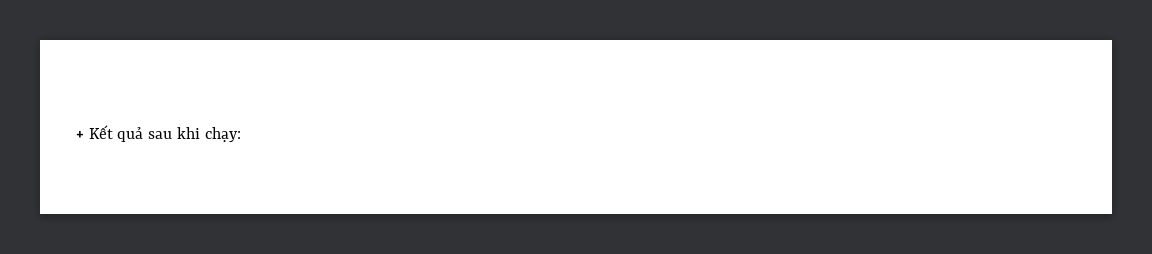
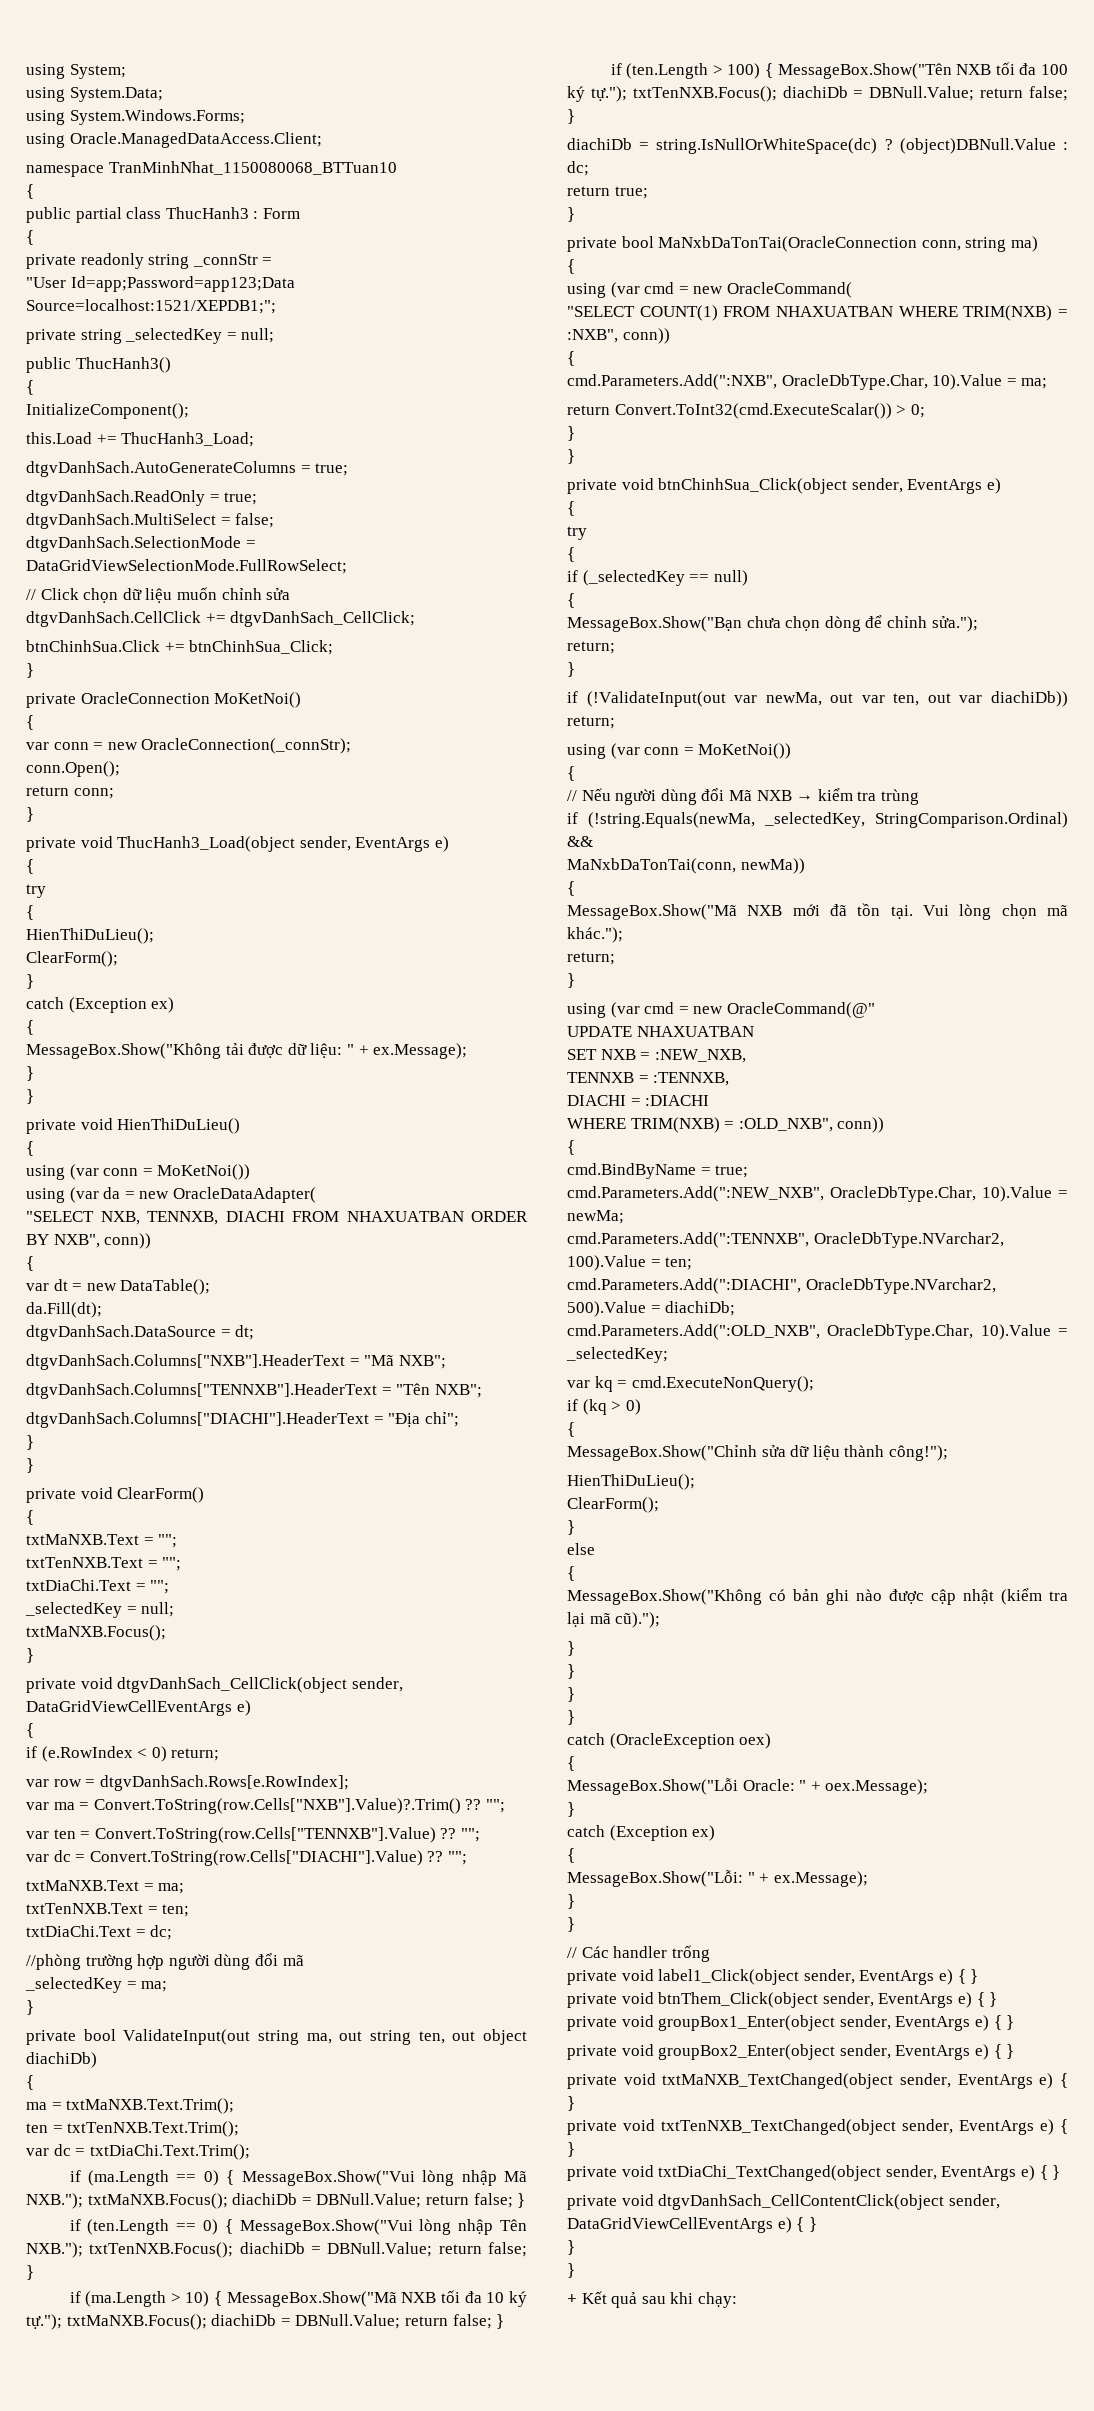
(76, 135) none -> [26,64,126,79] [26,87,163,102] [26,109,245,125] [26,132,322,148] [26,161,397,177] [26,184,34,199] [26,207,300,223] [26,230,34,245] [26,253,273,269] [26,276,295,292] [26,299,276,314] [26,328,275,344] [26,357,171,373] [26,380,34,395] [26,403,189,419] [26,432,255,447] [26,461,349,477] [26,490,258,506] [26,513,275,529] [26,536,256,552] [26,559,347,574] [26,587,291,603] [26,611,416,627] [26,640,334,655] [26,663,34,678] [26,692,302,708] [26,715,34,730] [26,738,352,754] [26,761,120,777] [26,786,114,799] [26,807,34,822] [26,836,449,852] [26,859,34,874] [26,884,46,898] [26,905,34,920] [26,928,154,944] [26,951,118,967] [26,974,34,989] [26,997,175,1013] [26,1020,34,1035] [26,1043,468,1059] [26,1066,34,1081] [26,1089,34,1104] [26,1118,241,1134] [26,1141,34,1156] [26,1164,251,1180] [26,1187,316,1203] [26,1211,528,1225] [26,1233,152,1249] [26,1256,34,1271] [26,1279,211,1295] [26,1302,102,1318] [26,1325,255,1341] [26,1354,446,1370] [26,1383,482,1399] [26,1412,459,1428] [26,1435,34,1450] [26,1458,34,1473] [26,1487,205,1503] [26,1510,34,1525] [26,1534,178,1548] [26,1557,182,1571] [26,1579,170,1594] [25,1602,175,1618] [26,1625,166,1641] [26,1648,34,1663] [26,1677,403,1693] [26,1700,251,1716] [26,1723,34,1738] [26,1746,220,1762] [26,1775,349,1791] [26,1798,505,1814] [26,1827,480,1843] [26,1850,467,1866] [26,1880,185,1894] [26,1903,190,1917] [26,1925,173,1940] [26,1953,304,1970] [25,1977,168,1993] [26,2000,34,2015] [26,2029,528,2045] [26,2052,97,2068] [26,2075,34,2090] [26,2098,235,2114] [26,2121,240,2137] [26,2144,250,2160] [69,2170,527,2186] [26,2193,526,2209] [69,2219,527,2235] [26,2242,527,2258] [26,2265,34,2280] [69,2290,527,2307] [26,2314,505,2330] [610,62,1068,79] [567,86,1068,102] [567,109,575,124] [567,138,1068,154] [567,161,589,176] [567,186,648,199] [567,207,575,222] [567,236,1038,252] [567,259,575,274] [567,282,852,298] [567,305,1068,321] [567,328,670,344] [567,351,575,366] [567,374,1048,390] [567,403,925,419] [567,426,575,441] [567,449,575,464] [567,478,1001,494] [567,501,575,516] [567,526,587,540] [567,547,575,562] [567,570,748,586] [567,593,575,608] [567,615,978,632] [567,641,615,654] [567,662,575,677] [567,691,1068,707] [567,716,615,729] [567,743,792,759] [567,766,575,781] [567,788,919,805] [567,812,1068,828] [567,836,593,847] [567,858,805,874] [567,881,575,896] [567,903,1068,920] [567,927,623,943] [567,952,615,965] [567,973,575,988] [567,1002,875,1018] [567,1026,754,1037] [567,1049,746,1063] [567,1072,730,1086] [567,1095,710,1106] [567,1117,885,1133] [567,1140,575,1155] [567,1163,749,1179] [567,1186,1068,1202] [567,1210,624,1224] [567,1232,1004,1248] [567,1255,693,1271] [567,1278,996,1294] [567,1301,736,1317] [567,1324,1068,1340] [566,1347,668,1363] [567,1376,814,1392] [567,1399,641,1415] [567,1422,575,1437] [567,1445,948,1461] [567,1474,695,1490] [567,1497,659,1513] [567,1520,575,1535] [567,1543,595,1555] [567,1566,575,1581] [567,1588,1068,1605] [567,1612,661,1628] [567,1641,575,1656] [567,1664,575,1679] [567,1687,575,1702] [567,1710,575,1725] [567,1733,772,1749] [567,1756,575,1771] [567,1778,929,1795] [567,1802,575,1817] [567,1825,716,1841] [567,1848,575,1863] [567,1870,868,1887] [567,1894,575,1909] [567,1917,575,1932] [567,1945,710,1962] [567,1969,979,1985] [567,1992,998,2008] [567,2015,1015,2031] [567,2044,1015,2060] [567,2073,1068,2089] [567,2096,575,2111] [567,2119,1068,2135] [567,2142,575,2157] [567,2165,1061,2181] [567,2194,1000,2210] [567,2217,817,2233] [567,2240,575,2255] [567,2263,575,2278] using System; // using System.Data; // using System.Windows.Forms; // using Oracle.ManagedDataAccess.Client; // namespace TranMinhNhat_1150080068_BTTuan10 // { // public partial class ThucHanh3 : Form // { // private readonly string _connStr = // "User Id=app;Password=app123;Data Source=localhost:1521/XEPDB1;"; // private string _selectedKey = null; // public ThucHanh3() // { // InitializeComponent(); // this.Load += ThucHanh3_Load; // dtgvDanhSach.AutoGenerateColumns = true; // dtgvDanhSach.ReadOnly = true; // dtgvDanhSach.MultiSelect = false; // dtgvDanhSach.SelectionMode = DataGridViewSelectionMode.FullRowSelect; // // Click chọn dữ liệu muốn chỉnh sửa // dtgvDanhSach.CellClick += dtgvDanhSach_CellClick; // btnChinhSua.Click += btnChinhSua_Click; // } // private OracleConnection MoKetNoi() // { // var conn = new OracleConnection(_connStr); // conn.Open(); // return conn; // } // private void ThucHanh3_Load(object sender, EventArgs e) // { // try // { // HienThiDuLieu(); // ClearForm(); // } // catch (Exception ex) // { // MessageBox.Show("Không tải được dữ liệu: " + ex.Message); // } // } // private void HienThiDuLieu() // { // using (var conn = MoKetNoi()) // using (var da = new OracleDataAdapter( // "SELECT NXB, TENNXB, DIACHI FROM NHAXUATBAN ORDER BY NXB", conn)) // { // var dt = new DataTable(); // da.Fill(dt); // dtgvDanhSach.DataSource = dt; // dtgvDanhSach.Columns["NXB"].HeaderText = "Mã NXB"; // dtgvDanhSach.Columns["TENNXB"].HeaderText = "Tên NXB"; // dtgvDanhSach.Columns["DIACHI"].HeaderText = "Địa chỉ"; // } // } // private void ClearForm() // { // txtMaNXB.Text = ""; // txtTenNXB.Text = ""; // txtDiaChi.Text = ""; // _selectedKey = null; // txtMaNXB.Focus(); // } // private void dtgvDanhSach_CellClick(object sender, DataGridViewCellEventArgs e) // { // if (e.RowIndex < 0) return; // var row = dtgvDanhSach.Rows[e.RowIndex]; // var ma = Convert.ToString(row.Cells["NXB"].Value)?.Trim() ?? ""; // var ten = Convert.ToString(row.Cells["TENNXB"].Value) ?? ""; // var dc = Convert.ToString(row.Cells["DIACHI"].Value) ?? ""; // txtMaNXB.Text = ma; // txtTenNXB.Text = ten; // txtDiaChi.Text = dc; // //phòng trường hợp người dùng đổi mã // _selectedKey = ma; // } // private bool ValidateInput(out string ma, out string ten, out object diachiDb) // { // ma = txtMaNXB.Text.Trim(); // ten = txtTenNXB.Text.Trim(); // var dc = txtDiaChi.Text.Trim(); // if (ma.Length == 0) { MessageBox.Show("Vui lòng nhập Mã NXB."); txtMaNXB.Focus(); diachiDb = DBNull.Value; return false; } // if (ten.Length == 0) { MessageBox.Show("Vui lòng nhập Tên NXB."); txtTenNXB.Focus(); diachiDb = DBNull.Value; return false; } // if (ma.Length > 10) { MessageBox.Show("Mã NXB tối đa 10 ký tự."); txtMaNXB.Focus(); diachiDb = DBNull.Value; return false; } // if (ten.Length > 100) { MessageBox.Show("Tên NXB tối đa 100 ký tự."); txtTenNXB.Focus(); diachiDb = DBNull.Value; return false; } // diachiDb = string.IsNullOrWhiteSpace(dc) ? (object)DBNull.Value : dc; // return true; // } // private bool MaNxbDaTonTai(OracleConnection conn, string ma) // { // using (var cmd = new OracleCommand( // "SELECT COUNT(1) FROM NHAXUATBAN WHERE TRIM(NXB) = :NXB", conn)) // { // cmd.Parameters.Add(":NXB", OracleDbType.Char, 10).Value = ma; // return Convert.ToInt32(cmd.ExecuteScalar()) > 0; // } // } // private void btnChinhSua_Click(object sender, EventArgs e) // { // try // { // if (_selectedKey == null) // { // MessageBox.Show("Bạn chưa chọn dòng để chỉnh sửa."); // return; // } // if (!ValidateInput(out var newMa, out var ten, out var diachiDb)) return; // using (var conn = MoKetNoi()) // { // // Nếu người dùng đổi Mã NXB → kiểm tra trùng // if (!string.Equals(newMa, _selectedKey, StringComparison.Ordinal) && // MaNxbDaTonTai(conn, newMa)) // { // MessageBox.Show("Mã NXB mới đã tồn tại. Vui lòng chọn mã khác."); // return; // } // using (var cmd = new OracleCommand(@" // UPDATE NHAXUATBAN // SET NXB = :NEW_NXB, // TENNXB = :TENNXB, // DIACHI = :DIACHI // WHERE TRIM(NXB) = :OLD_NXB", conn)) // { // cmd.BindByName = true; // cmd.Parameters.Add(":NEW_NXB", OracleDbType.Char, 10).Value = newMa; // cmd.Parameters.Add(":TENNXB", OracleDbType.NVarchar2, 100).Value = ten; // cmd.Parameters.Add(":DIACHI", OracleDbType.NVarchar2, 500).Value = diachiDb; // cmd.Parameters.Add(":OLD_NXB", OracleDbType.Char, 10).Value = _selectedKey; // var kq = cmd.ExecuteNonQuery(); // if (kq > 0) // { // MessageBox.Show("Chỉnh sửa dữ liệu thành công!"); // HienThiDuLieu(); // ClearForm(); // } // else // { // MessageBox.Show("Không có bản ghi nào được cập nhật (kiểm tra lại mã cũ)."); // } // } // } // } // catch (OracleException oex) // { // MessageBox.Show("Lỗi Oracle: " + oex.Message); // } // catch (Exception ex) // { // MessageBox.Show("Lỗi: " + ex.Message); // } // } // // Các handler trống // private void label1_Click(object sender, EventArgs e) { } // private void btnThem_Click(object sender, EventArgs e) { } // private void groupBox1_Enter(object sender, EventArgs e) { } // private void groupBox2_Enter(object sender, EventArgs e) { } // private void txtMaNXB_TextChanged(object sender, EventArgs e) { } // private void txtTenNXB_TextChanged(object sender, EventArgs e) { } // private void txtDiaChi_TextChanged(object sender, EventArgs e) { } // private void dtgvDanhSach_CellContentClick(object sender, DataGridViewCellEventArgs e) { } // } // } //

